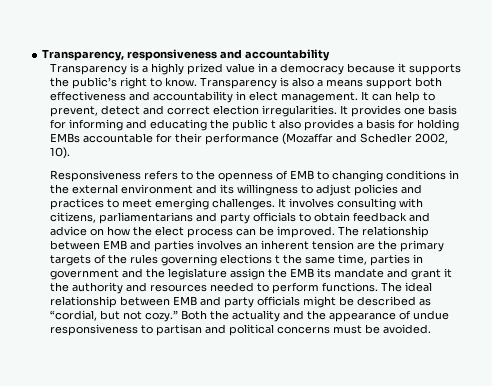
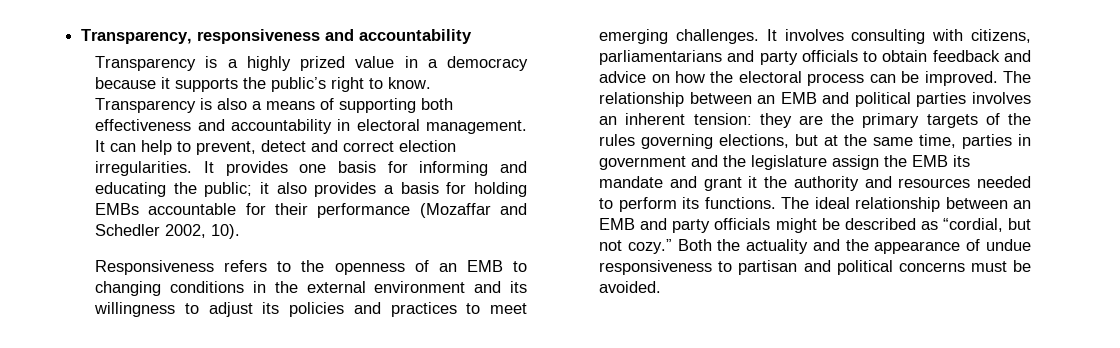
[366,78,413,89] support -> [320,98,417,113] of supporting
[249,91,279,101] elect -> [356,119,420,131] electoral
[232,119,277,131] public t -> [204,182,270,197] public; it
(289, 175) none -> [438,263,457,272] an
(352, 190) none -> [262,302,280,314] its
[155,226,185,236] elect -> [738,71,802,83] electoral
[103,240,152,250] EMB and -> [757,92,911,107] an EMB and political
[312,240,355,250] tension -> [693,113,792,128] tension: they
[220,254,281,264] elections t -> [719,134,839,148] elections, but at
(320, 288) none -> [682,197,700,209] its
(171, 301) none -> [1013,200,1031,209] an

